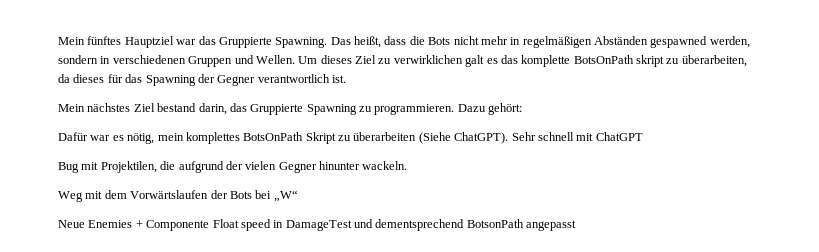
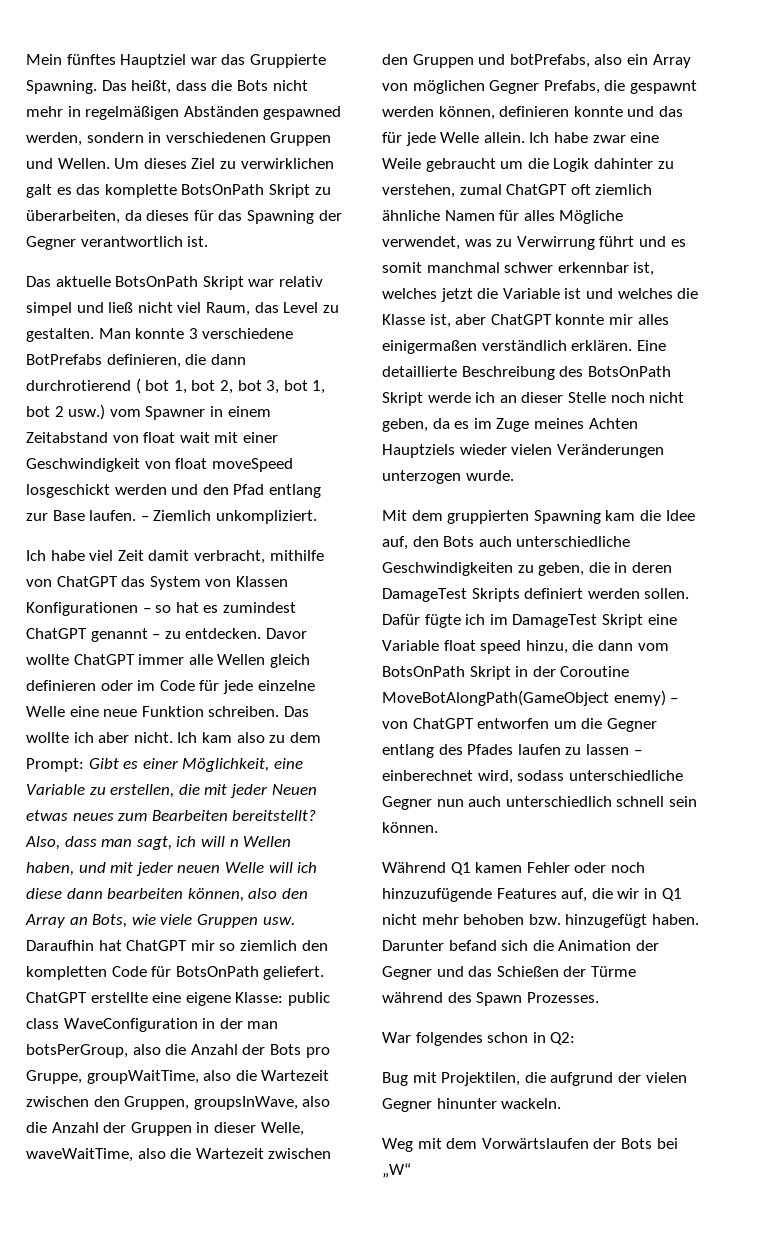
[636,55,664,67] skript -> [268,184,310,198] Skript
[58,103,523,115] [58,132,643,144] Mein nächstes Ziel bestand darin, das Gruppierte Spawning zu programmieren. Dazu gehört: // Dafür war es nötig, mein komplettes BotsOnPath Skript zu überarbeiten (Siehe ChatGPT). Sehr schnell mit ChatGPT -> [26,276,323,290] [26,302,339,316] [26,328,294,342] [26,354,246,368] [26,378,326,394] [26,404,271,420] [26,432,278,443] [26,458,293,472] [26,484,321,498] [26,510,317,524] [26,550,324,564] [26,576,288,590] [26,602,296,616] [26,628,307,642] [26,654,310,668] [26,680,315,694] [26,706,309,717] [26,732,321,743] [26,758,303,772] [26,784,317,798] [26,810,317,821] [25,836,292,850] [26,862,318,876] [26,888,308,902] [25,914,295,928] [26,940,328,951] [26,966,325,980] [26,992,330,1006] [26,1018,279,1032] [26,1044,330,1058] [26,1070,330,1084] [26,1096,331,1110] [26,1122,304,1136] [26,1148,332,1162] [382,54,691,68] [382,80,697,94] [382,106,683,120] [382,132,660,146] [382,158,674,172] [382,184,653,198] [382,210,624,224] [382,236,686,250] [382,262,655,276] [382,288,699,302] [382,314,669,328] [382,340,666,354] [382,366,671,380] [382,392,685,406] [382,418,638,432] [382,444,664,458] [382,470,514,484] [382,510,695,524] [382,536,631,550] [382,562,672,576] [382,588,690,602] [382,614,677,628] [382,640,669,654] [382,666,630,680] [382,690,679,706] [382,718,657,732] [382,744,642,758] [382,770,683,784] [382,796,697,810] [382,822,438,833] [382,862,645,875] [382,888,682,902] [382,914,699,928] [382,940,659,951] [382,966,636,980] [382,992,599,1006] [382,1032,576,1046] Das aktuelle BotsOnPath Skript war relativ simpel und ließ nicht viel Raum, das Level zu gestalten. Man konnte 3 verschiedene BotPrefabs definieren, die dann durchrotierend ( bot 1, bot 2, bot 3, bot 1, bot 2 usw.) vom Spawner in einem Zeitabstand von float wait mit einer Geschwindigkeit von float moveSpeed losgeschickt werden und den Pfad entlang zur Base laufen. – Ziemlich unkompliziert. // Ich habe viel Zeit damit verbracht, mithilfe von ChatGPT das System von Klassen Konfigurationen – so hat es zumindest ChatGPT genannt – zu entdecken. Davor wollte ChatGPT immer alle Wellen gleich definieren oder im Code für jede einzelne Welle eine neue Funktion schreiben. Das wollte ich aber nicht. Ich kam also zu dem Prompt: Gibt es einer Möglichkeit, eine Variable zu erstellen, die mit jeder Neuen etwas neues zum Bearbeiten bereitstellt? Also, dass man sagt, ich will n Wellen haben, und mit jeder neuen Welle will ich diese dann bearbeiten können, also den Array an Bots, wie viele Gruppen usw. Daraufhin hat ChatGPT mir so ziemlich den kompletten Code für BotsOnPath geliefert. ChatGPT erstellte eine eigene Klasse: public class WaveConfiguration in der man botsPerGroup, also die Anzahl der Bots pro Gruppe, groupWaitTime, also die Wartezeit zwischen den Gruppen, groupsInWave, also die Anzahl der Gruppen in dieser Welle, waveWaitTime, also die Wartezeit zwischen den Gruppen und botPrefabs, also ein Array von möglichen Gegner Prefabs, die gespawnt werden können, definieren konnte und das für jede Welle allein. Ich habe zwar eine Weile gebraucht um die Logik dahinter zu verstehen, zumal ChatGPT oft ziemlich ähnliche Namen für alles Mögliche verwendet, was zu Verwirrung führt und es somit manchmal schwer erkennbar ist, welches jetzt die Variable ist und welches die Klasse ist, aber ChatGPT konnte mir alles einigermaßen verständlich erklären. Eine detaillierte Beschreibung des BotsOnPath Skript werde ich an dieser Stelle noch nicht geben, da es im Zuge meines Achten Hauptziels wieder vielen Veränderungen unterzogen wurde. // Mit dem gruppierten Spawning kam die Idee auf, den Bots auch unterschiedliche Geschwindigkeiten zu geben, die in deren DamageTest Skripts definiert werden sollen. Dafür fügte ich im DamageTest Skript eine Variable float speed hinzu, die dann vom BotsOnPath Skript in der Coroutine MoveBotAlongPath(GameObject enemy) – von ChatGPT entworfen um die Gegner entlang des Pfades laufen zu lassen – einberechnet wird, sodass unterschiedliche Gegner nun auch unterschiedlich schnell sein können. // Während Q1 kamen Fehler oder noch hinzuzufügende Features auf, die wir in Q1 nicht mehr behoben bzw. hinzugefügt haben. Darunter befand sich die Animation der Gegner und das Schießen der Türme während des Spawn Prozesses. // War folgendes schon in Q2:
[58,219,577,231] // Neue Enemies + Componente Float speed in DamageTest und dementsprechend BotsonPath angepasst -> (411, 1170) none

